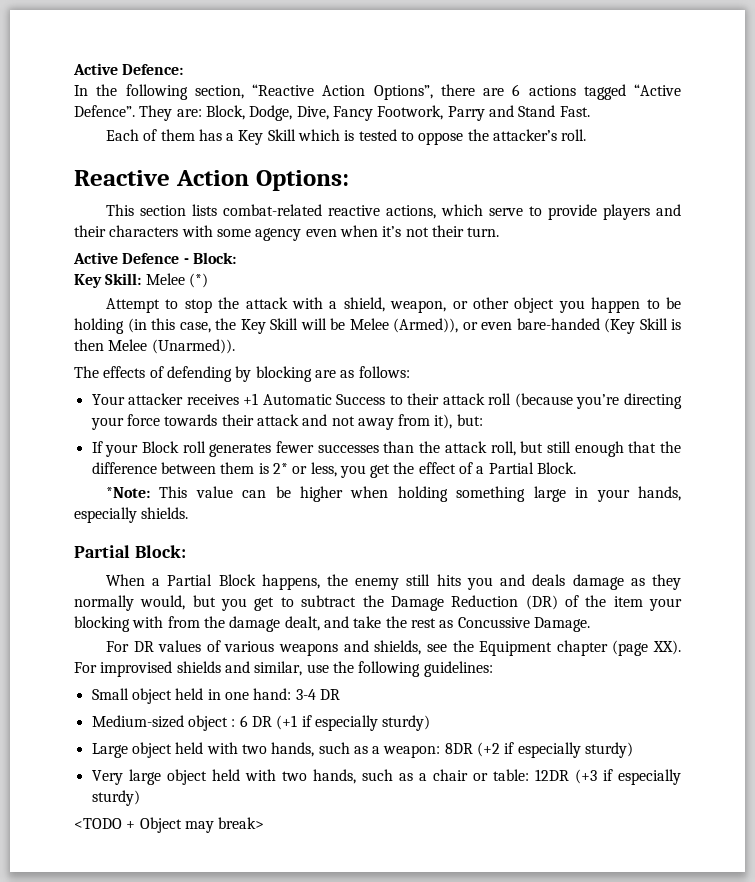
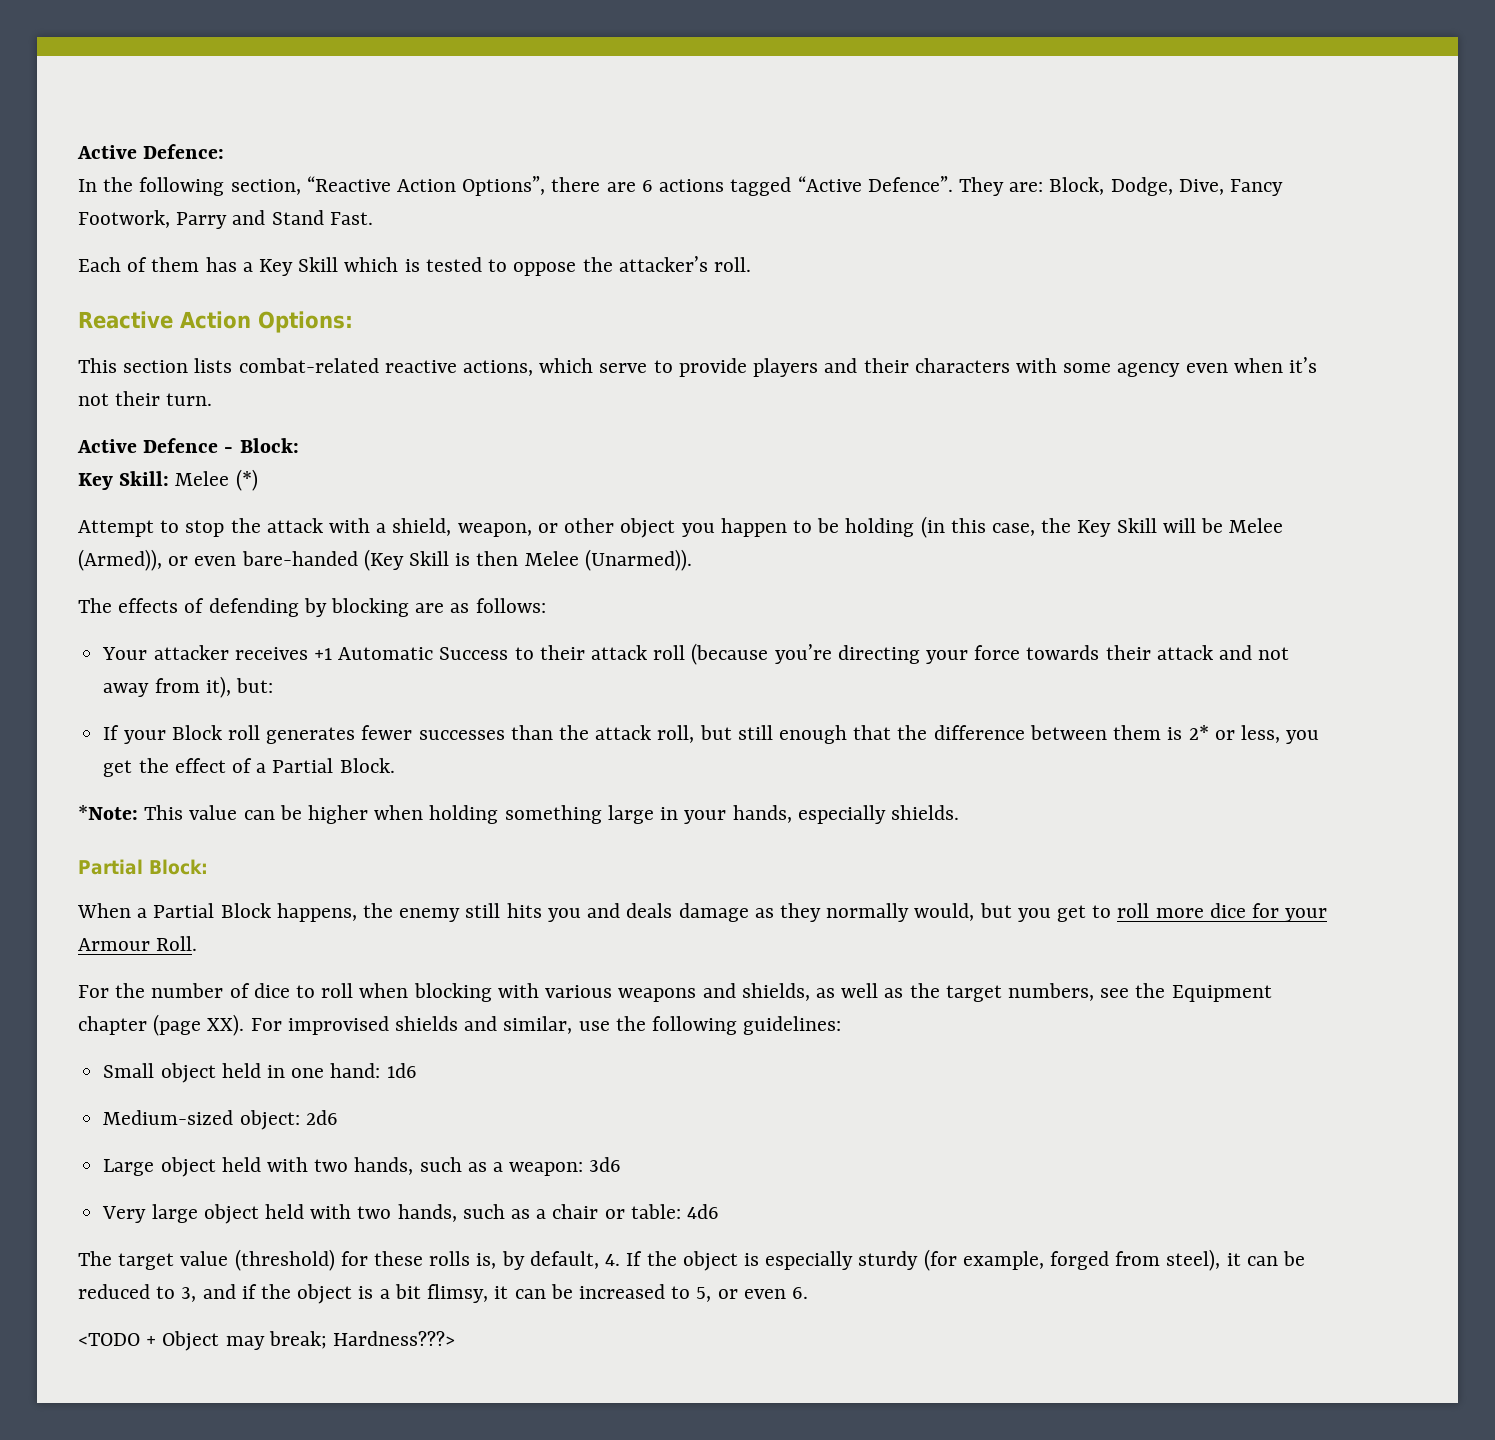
[301,595,682,611] [74,616,590,632] [105,640,422,656] subtract the Damage Reduction (DR) of the item your blocking with from the damage dealt, and take the rest as Concussive Damage. // For DR values of various weapons and shields, -> [1117,903,1328,922] [78,936,198,951] [78,983,1094,1002] roll more dice for your Armour Roll. // For the number of dice to roll when blocking with various weapons and shields, as well as the target numbers,
[295,689,340,700] 3-4 DR -> [386,1063,417,1078] 1d6
[187,715,431,731] object : 6 DR (+1 if especially sturdy) -> [239,1110,338,1130] object: 2d6
[444,742,634,758] 8DR (+2 if especially sturdy) -> [589,1157,622,1172] 3d6
[534,769,681,785] [91,790,140,806] 12DR (+3 if especially sturdy) -> [687,1204,720,1219] [78,1249,1306,1271] [78,1284,808,1304] 4d6 // The target value (threshold) for these rolls is, by default, 4. If the object is especially sturdy (for example, forged from steel), it can be reduced to 3, and if the object is a bit flimsy, it can be increased to 5, or even 6.
[218,817,265,829] break> -> [268,1331,456,1349] break; Hardness???>

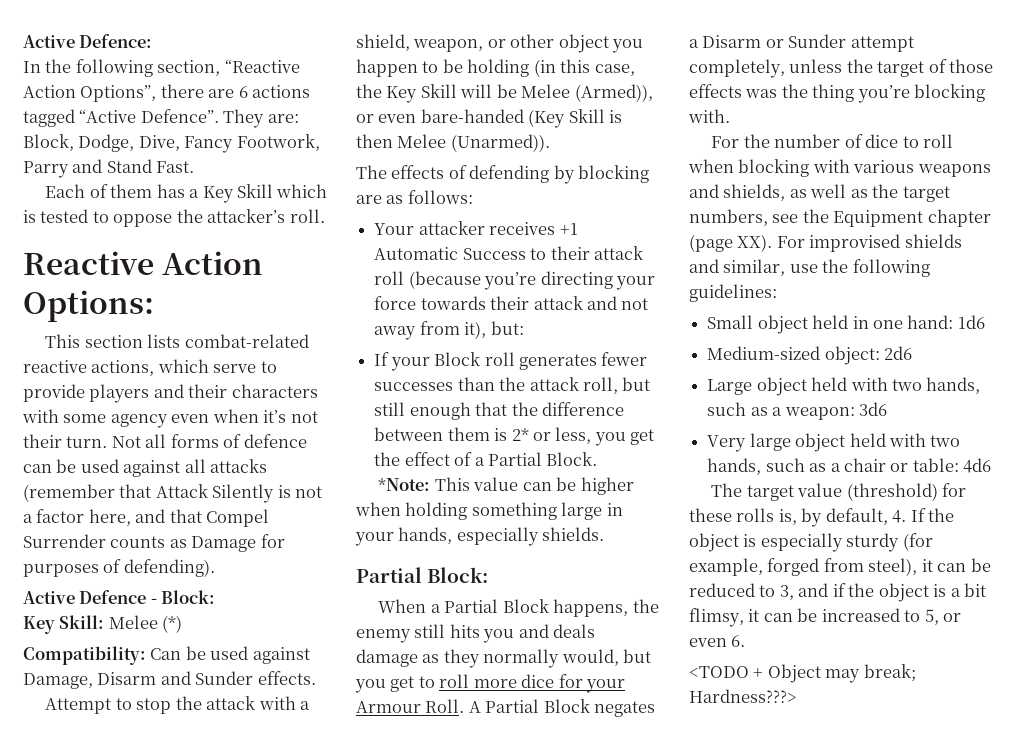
(213, 399) none -> [111,434,307,448] [23,459,268,477] [23,484,323,503] [23,509,270,527] [23,534,285,552] [23,559,215,577] Not all forms of defence can be used against all attacks (remember that Attack Silently is not a factor here, and that Compel Surrender counts as Damage for purposes of defending).
(258, 480) none -> [23,646,310,665] [23,671,316,689] // Compatibility: Can be used against Damage, Disarm and Sunder effects.
(198, 943) none -> [468,699,656,717] [689,34,914,52] [689,59,994,78] [689,84,986,103] [688,109,730,123] A Partial Block negates a Disarm or Sunder attempt completely, unless the target of those effects was the thing you’re blocking with.

